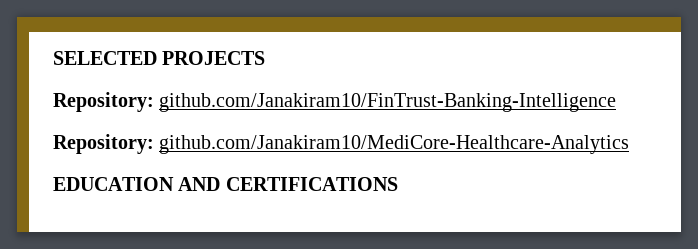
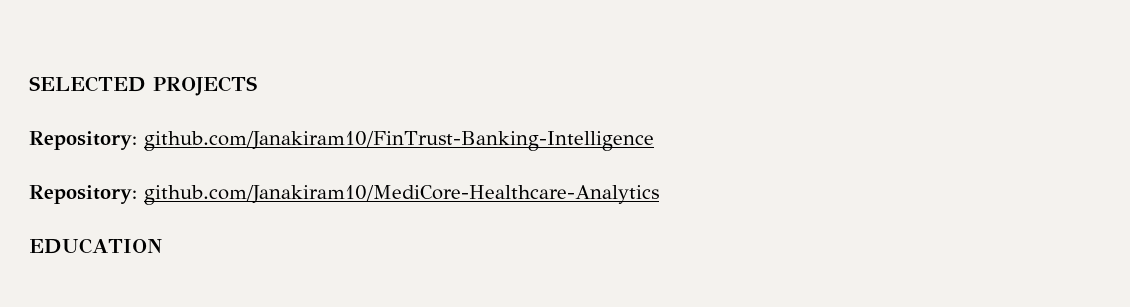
[178,177,398,191] AND CERTIFICATIONS -> (162, 246) none

